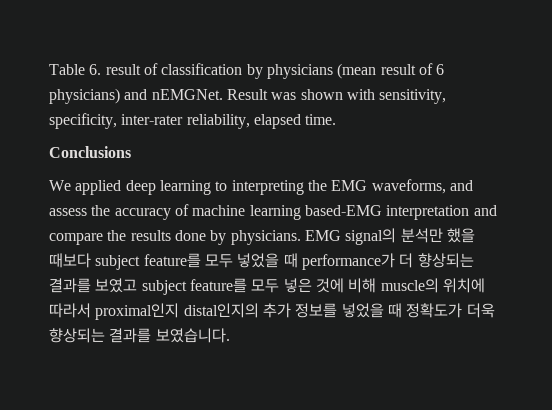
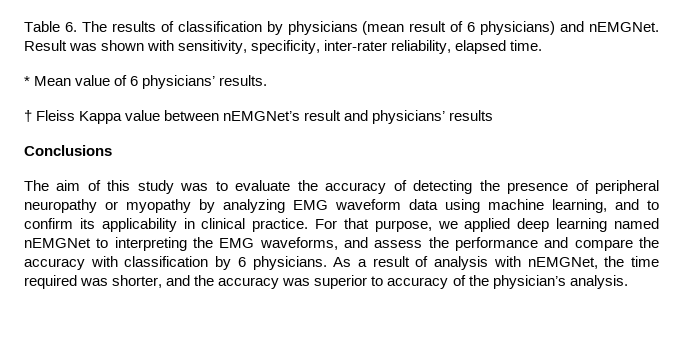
[105,64,141,75] result -> [81,21,156,32] The results
[49,146,131,158] [49,180,71,191] Conclusions // We -> [24,75,268,89] [24,110,494,124] [24,145,112,156] [24,180,659,194] [24,199,659,213] [24,218,458,232] * Mean value of 6 physicians’ results. // † Fleiss Kappa value between nEMGNet’s result and physicians’ results // Conclusions // The aim of this study was to evaluate the accuracy of detecting the presence of peripheral neuropathy or myopathy by analyzing EMG waveform data using machine learning, and to confirm its applicability in clinical practice. For that purpose, we
(211, 187) none -> [614,218,659,229] [24,238,91,248] named nEMGNet
[114,204,497,220] [49,228,475,245] [49,253,474,270] [49,278,485,295] [49,303,495,320] [49,328,230,343] accuracy of machine learning based-EMG interpretation and compare the results done by physicians. EMG signal의 분석만 했을 때보다 subject feature를 모두 넣었을 때 performance가 더 향상되는 결과를 보였고 subject feature를 모두 넣은 것에 비해 muscle의 위치에 따라서 proximal인지 distal인지의 추가 정보를 넣었을 때 정확도가 더욱 향상되는 결과를 보였습니다. -> [454,237,660,251] [24,256,659,270] [24,275,628,289] performance and compare the accuracy with classification by 6 physicians. As a result of analysis with nEMGNet, the time required was shorter, and the accuracy was superior to accuracy of the physician’s analysis.

